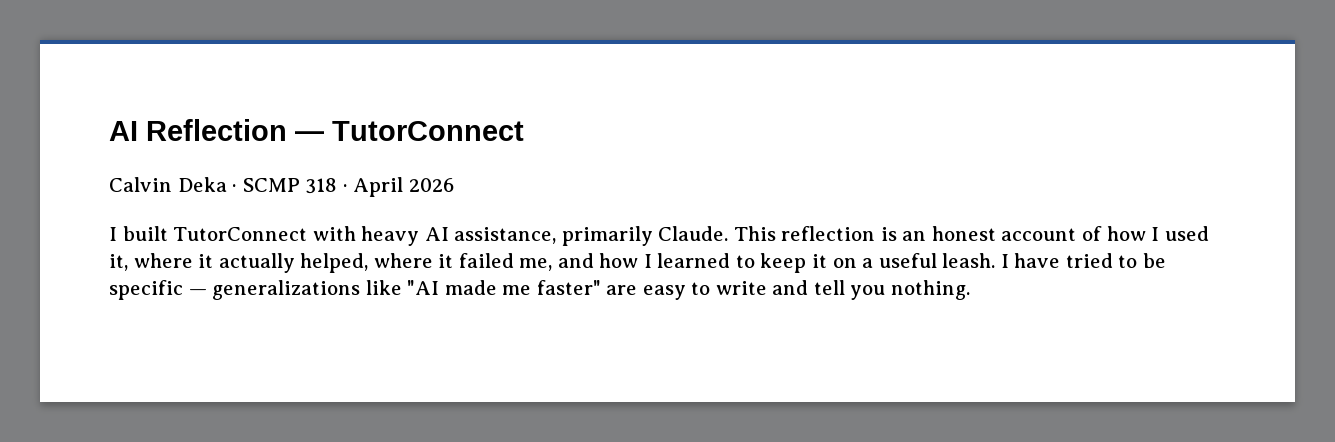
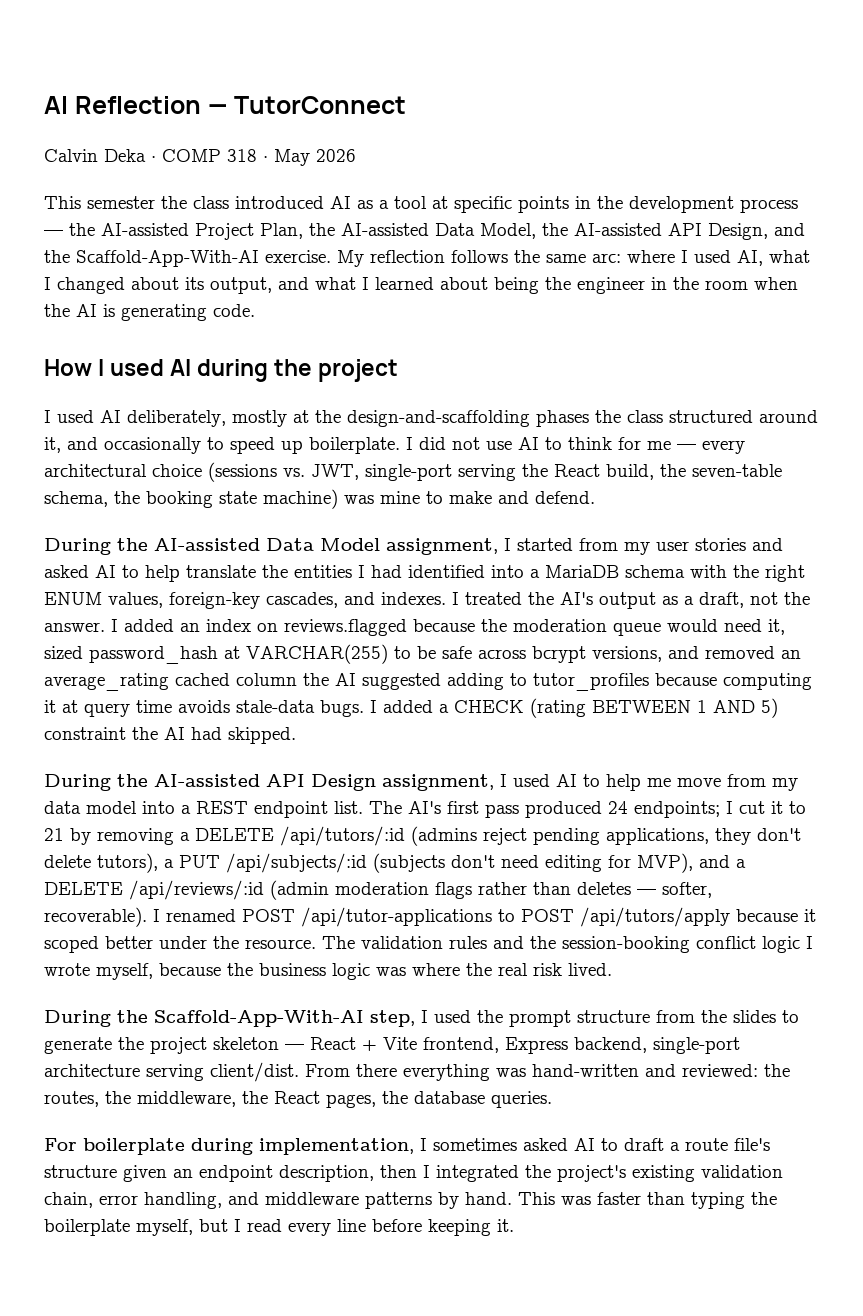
[242,178,300,192] SCMP -> [162,149,221,162] COMP
[353,177,404,197] April -> [274,149,310,166] May
[109,226,1209,246] [109,253,1166,273] [109,280,971,300] I built TutorConnect with heavy AI assistance, primarily Claude. This reflection is an honest account of how I used it, where it actually helped, where it failed me, and how I learned to keep it on a useful leash. I have tried to be specific — generalizations like "AI made me faster" are easy to write and tell you nothing. -> [44,196,798,213] [44,223,805,240] [44,250,810,267] [44,277,798,294] [44,304,255,321] [44,359,399,382] [44,410,818,427] [44,437,745,454] [44,462,782,482] [44,489,595,509] [44,538,783,555] [44,565,805,582] [44,592,810,609] [44,619,785,636] [44,644,801,664] [44,673,812,691] [44,698,778,718] [44,727,296,744] [44,774,798,791] [44,801,806,818] [44,826,801,846] [44,853,746,873] [44,880,712,900] [44,907,816,927] [44,936,813,953] [44,963,612,980] [44,1010,799,1027] [44,1037,740,1054] [44,1062,790,1082] [44,1091,552,1108] [44,1138,770,1155] [44,1165,783,1182] [44,1192,777,1209] [44,1219,514,1236] This semester the class introduced AI as a tool at specific points in the development process — the AI-assisted Project Plan, the AI-assisted Data Model, the AI-assisted API Design, and the Scaffold-App-With-AI exercise. My reflection follows the same arc: where I used AI, what I changed about its output, and what I learned about being the engineer in the room when the AI is generating code. // How I used AI during the project // I used AI deliberately, mostly at the design-and-scaffolding phases the class structured around it, and occasionally to speed up boilerplate. I did not use AI to think for me — every architectural choice (sessions vs. JWT, single-port serving the React build, the seven-table schema, the booking state machine) was mine to make and defend. // During the AI-assisted Data Model assignment, I started from my user stories and asked AI to help translate the entities I had identified into a MariaDB schema with the right ENUM values, foreign-key cascades, and indexes. I treated the AI's output as a draft, not the answer. I added an index on reviews.flagged because the moderation queue would need it, sized password_hash at VARCHAR(255) to be safe across bcrypt versions, and removed an average_rating cached column the AI suggested adding to tutor_profiles because computing it at query time avoids stale-data bugs. I added a CHECK (rating BETWEEN 1 AND 5) constraint the AI had skipped. // During the AI-assisted API Design assignment, I used AI to help me move from my data model into a REST endpoint list. The AI's first pass produced 24 endpoints; I cut it to 21 by removing a DELETE /api/tutors/:id (admins reject pending applications, they don't delete tutors), a PUT /api/subjects/:id (subjects don't need editing for MVP), and a DELETE /api/reviews/:id (admin moderation flags rather than deletes — softer, recoverable). I renamed POST /api/tutor-applications to POST /api/tutors/apply because it scoped better under the resource. The validation rules and the session-booking conflict logic I wrote myself, because the business logic was where the real risk lived. // During the Scaffold-App-With-AI step, I used the prompt structure from the slides to generate the project skeleton — React + Vite frontend, Express backend, single-port architecture serving client/dist. From there everything was hand-written and reviewed: the routes, the middleware, the React pages, the database queries. // For boilerplate during implementation, I sometimes asked AI to draft a route file's structure given an endpoint description, then I integrated the project's existing validation chain, error handling, and middleware patterns by hand. This was faster than typing the boilerplate myself, but I read every line before keeping it.

